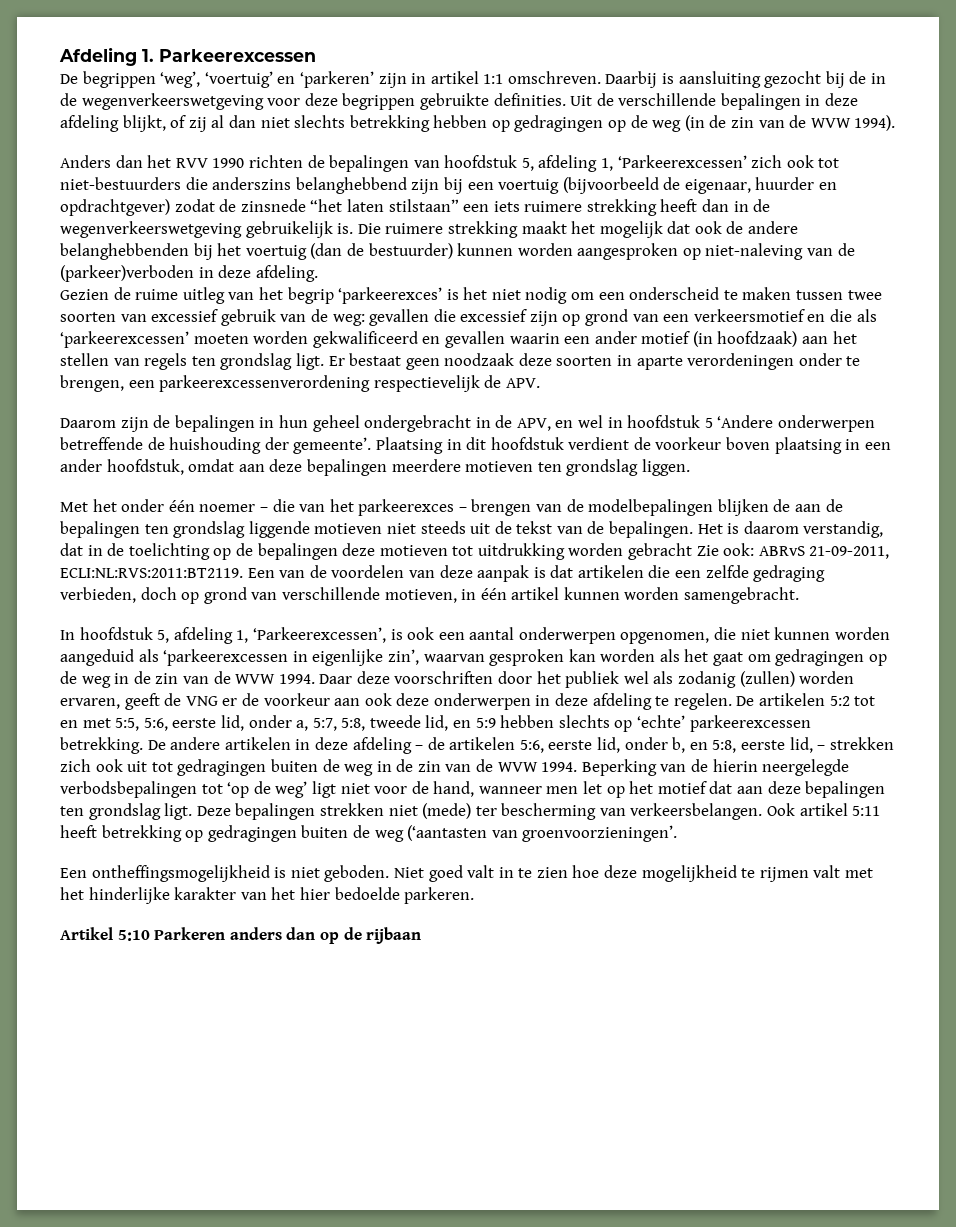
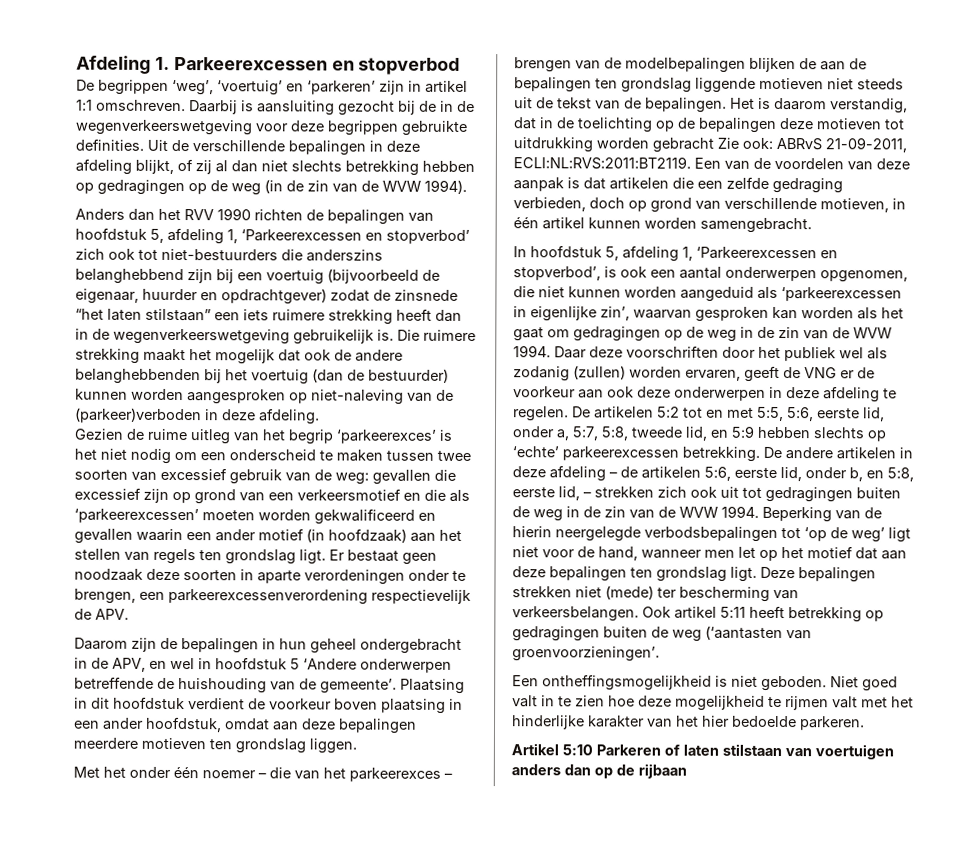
(316, 55) none -> [331,57,461,75] en stopverbod
[617,155,747,168] ‘Parkeerexcessen’ -> [241,229,470,244] ‘Parkeerexcessen en stopverbod’
[264,437,289,450] der -> [270,678,317,691] van de
[252,627,386,643] ‘Parkeerexcessen’, -> [696,246,838,260] [513,266,601,281] ‘Parkeerexcessen en stopverbod’,
(226, 933) none -> [664,743,894,760] of laten stilstaan van voertuigen

